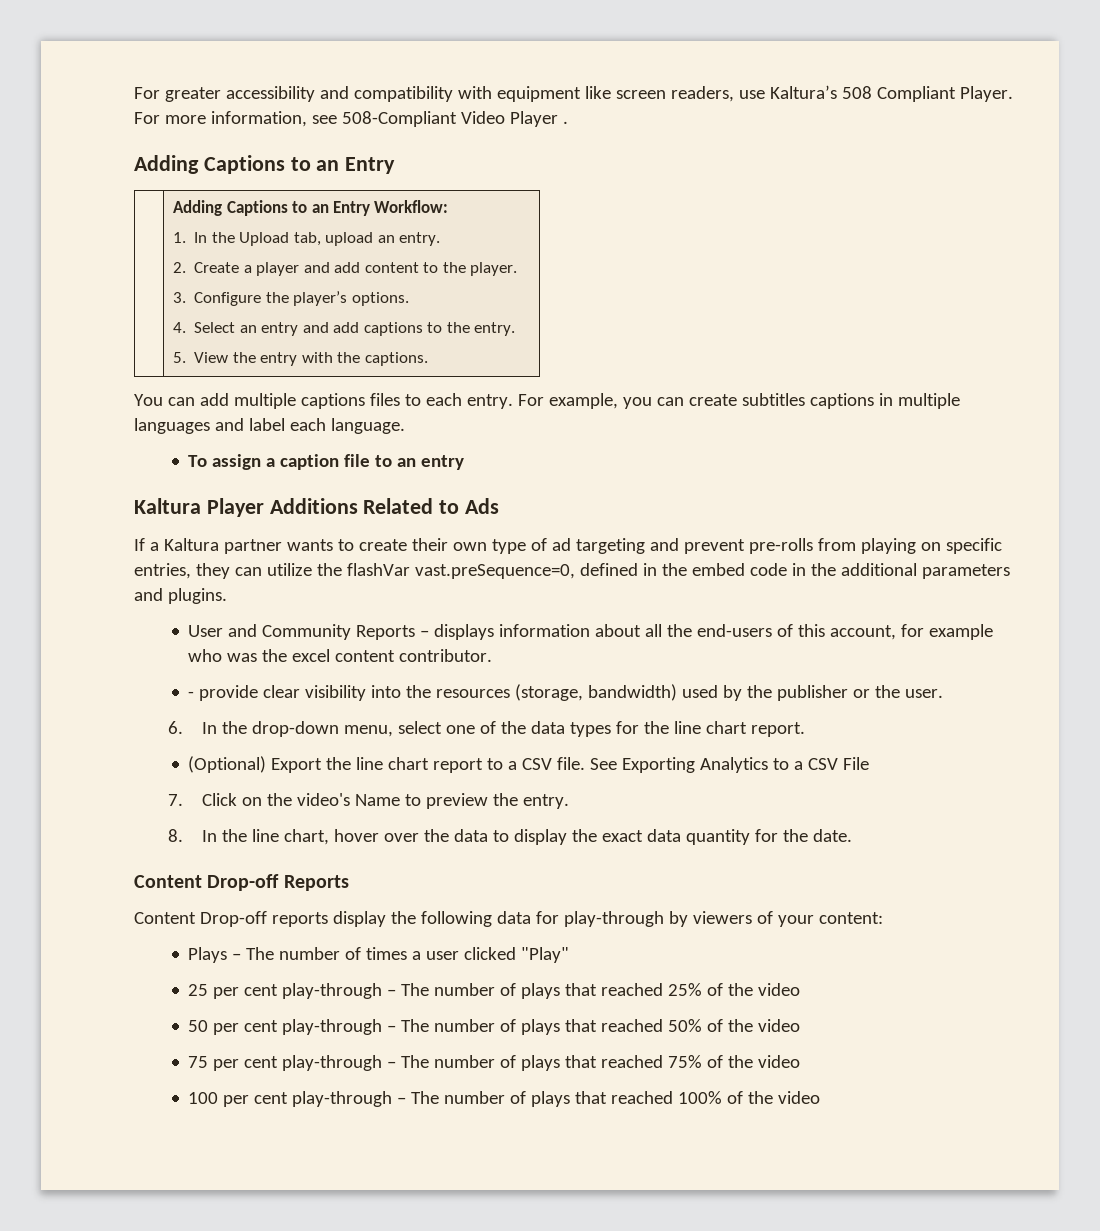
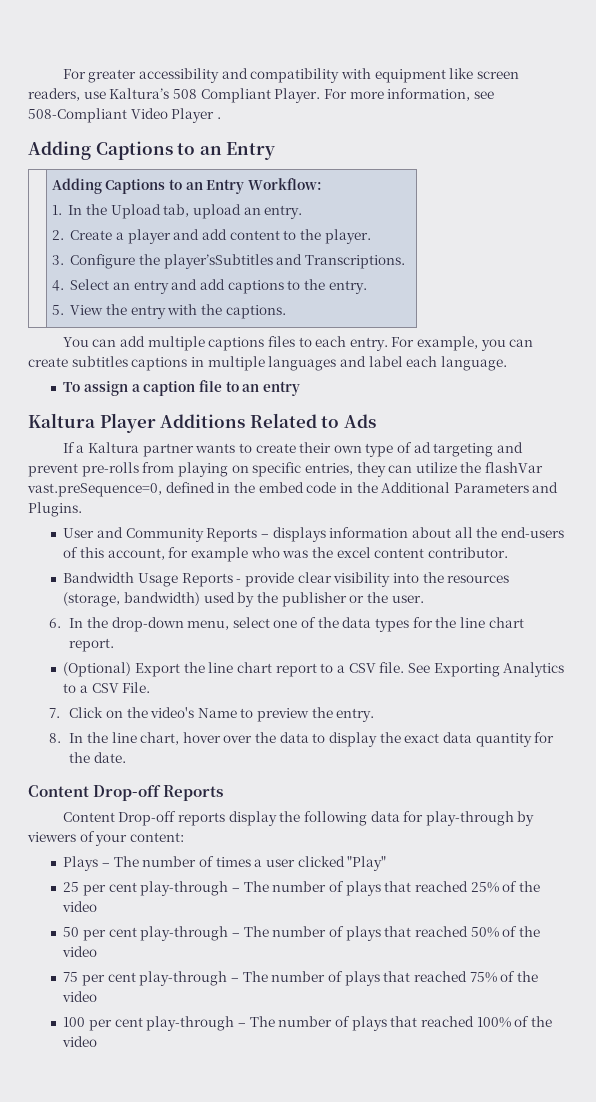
[293,291,409,306] player’s options. -> [163,254,405,269] player’sSubtitles and Transcriptions.
[840,563,1010,579] [134,588,227,604] additional parameters and plugins. -> [381,482,559,493] [28,502,82,517] Additional Parameters and Plugins.
(493, 655) none -> [63,572,233,587] Bandwidth Usage Reports
[843,757,870,770] File -> [122,682,151,693] File.

